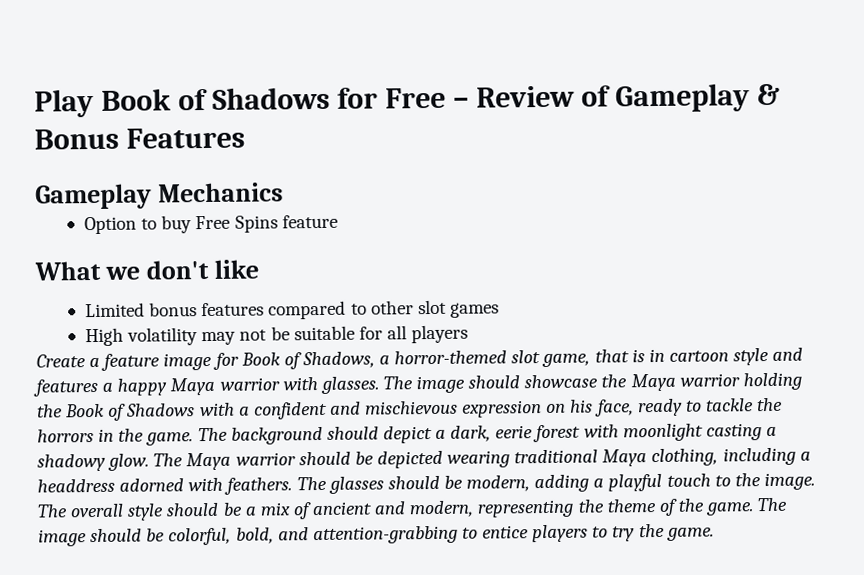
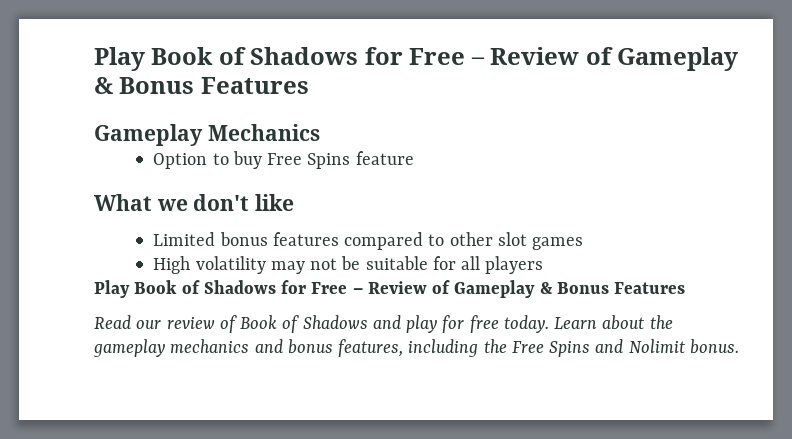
[36,347,804,371] [33,372,802,397] [37,397,784,421] [37,423,777,446] [37,447,811,472] [37,472,815,495] [37,497,789,521] [38,523,714,547] Create a feature image for Book of Shadows, a horror-themed slot game, that is in cartoon style and features a happy Maya warrior with glasses. The image should showcase the Maya warrior holding the Book of Shadows with a confident and mischievous expression on his face, ready to tackle the horrors in the game. The background should depict a dark, eerie forest with moonlight casting a shadowy glow. The Maya warrior should be depicted wearing traditional Maya clothing, including a headdress adorned with feathers. The glasses should be modern, adding a playful touch to the image. The overall style should be a mix of ancient and modern, representing the theme of the game. The image should be colorful, bold, and attention-grabbing to entice players to try the game. -> [94,280,686,298] [94,315,673,333] [93,339,739,357] Play Book of Shadows for Free – Review of Gameplay & Bonus Features // Read our review of Book of Shadows and play for free today. Learn about the gameplay mechanics and bonus features, including the Free Spins and Nolimit bonus.

